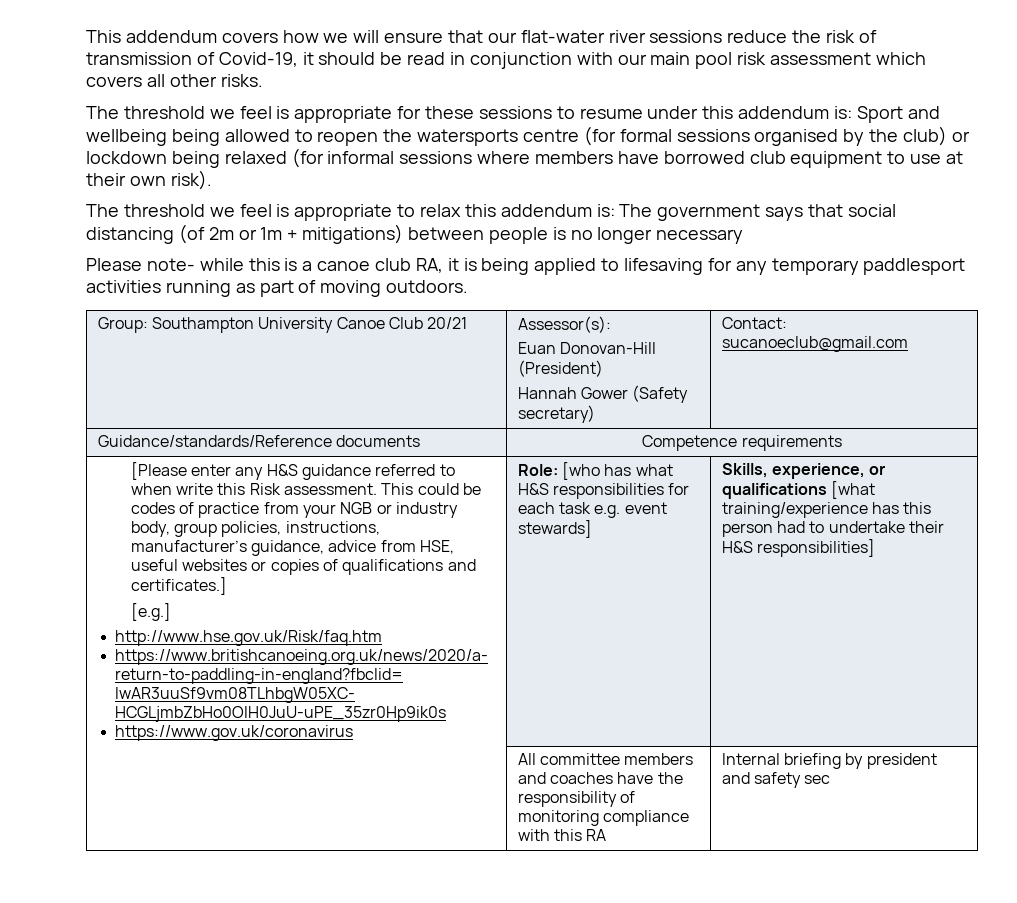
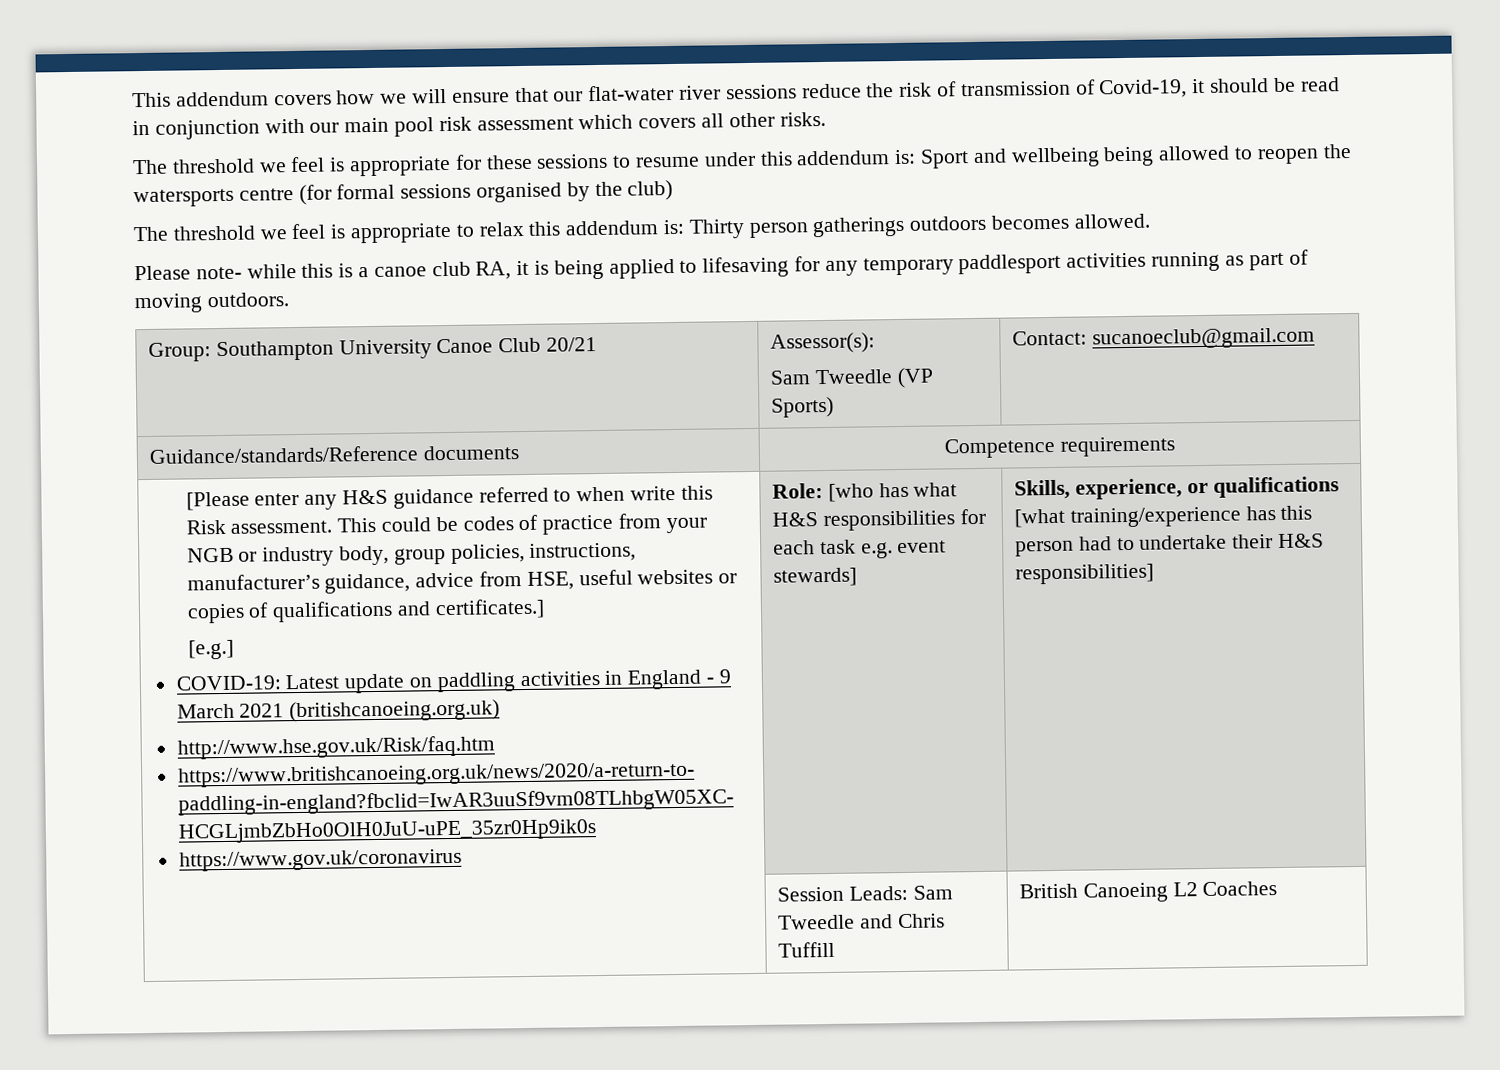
[951,131,970,142] [86,148,964,168] [86,170,212,190] or lockdown being relaxed (for informal sessions where members have borrowed club equipment to use at their own risk). -> (674, 190) none
[619,204,896,221] [86,224,744,244] The government says that social distancing (of 2m or 1m + mitigations) between people is no longer necessary -> [688,213,1150,239] Thirty person gatherings outdoors becomes allowed.
[517,342,656,354] [517,360,603,377] [517,385,689,403] [517,405,595,423] Euan Donovan-Hill (President) // Hannah Gower (Safety secretary) -> [769,367,934,389] [770,396,834,418] Sam Tweedle (VP Sports)
(171, 612) none -> [175,669,731,694] [176,699,501,723] // COVID-19: Latest update on paddling activities in England - 9 March 2021 (britishcanoeing.org.uk)
[517,753,694,765] [517,772,683,784] [517,791,635,807] [517,810,689,826] [517,829,607,841] [721,753,937,769] [721,772,831,788] All committee members and coaches have the responsibility of monitoring compliance with this RA | Internal briefing by president and safety sec -> [776,885,953,902] [777,913,945,930] [777,941,835,958] [1018,881,1278,903] Session Leads: Sam Tweedle and Chris Tuffill | British Canoeing L2 Coaches

